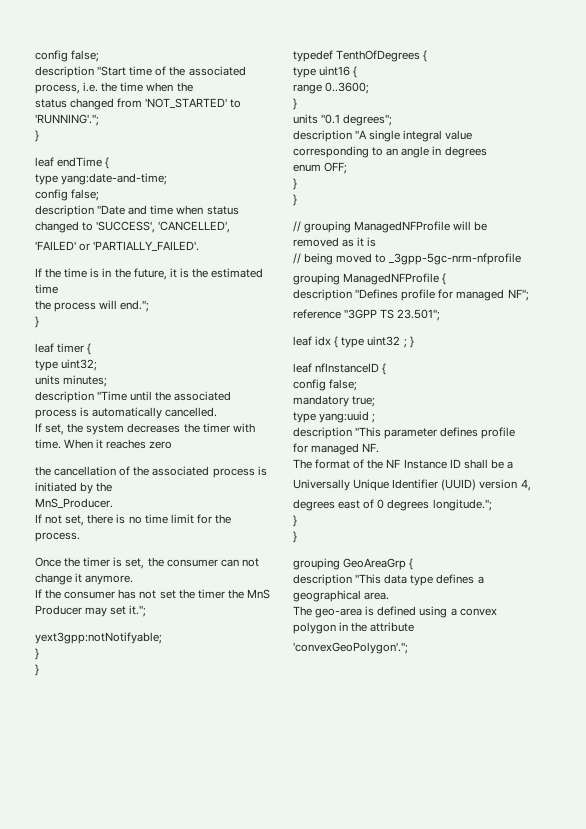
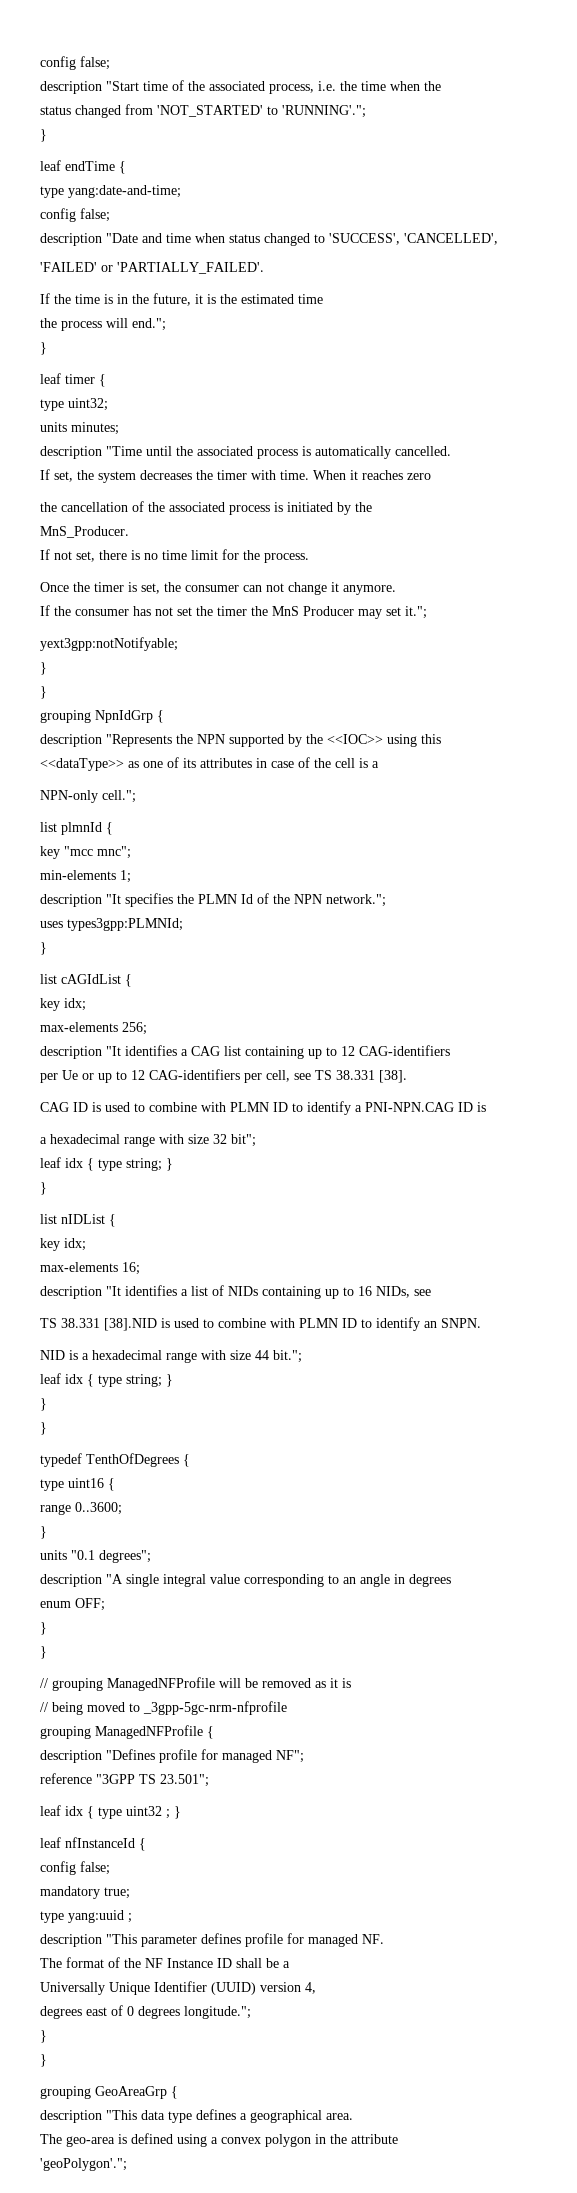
(39, 670) none -> [40,710,164,723] [40,734,441,747] [40,757,379,771] [40,790,136,803] [40,822,113,835] [40,846,131,859] [40,870,131,883] [40,893,386,907] [40,918,183,931] [40,942,47,955] [40,974,132,987] [40,998,86,1011] [40,1022,147,1035] [40,1045,450,1059] [40,1069,407,1083] [40,1101,486,1115] [40,1134,256,1147] [40,1157,173,1171] [40,1182,47,1195] [40,1214,116,1227] [40,1238,86,1251] [40,1262,140,1275] [40,1285,431,1299] [40,1317,481,1331] [40,1350,302,1363] [40,1373,173,1387] [40,1398,47,1411] [40,1422,47,1435] // grouping NpnIdGrp { // description "Represents the NPN supported by the <<IOC>> using this // <<dataType>> as one of its attributes in case of the cell is a // NPN-only cell."; // list plmnId { // key "mcc mnc"; // min-elements 1; // description "It specifies the PLMN Id of the NPN network."; // uses types3gpp:PLMNId; // } // list cAGIdList { // key idx; // max-elements 256; // description "It identifies a CAG list containing up to 12 CAG-identifiers // per Ue or up to 12 CAG-identifiers per cell, see TS 38.331 [38]. // CAG ID is used to combine with PLMN ID to identify a PNI-NPN.CAG ID is // a hexadecimal range with size 32 bit"; // leaf idx { type string; } // } // list nIDList { // key idx; // max-elements 16; // description "It identifies a list of NIDs containing up to 16 NIDs, see // TS 38.331 [38].NID is used to combine with PLMN ID to identify an SNPN. // NID is a hexadecimal range with size 44 bit."; // leaf idx { type string; } // } // }
[315,363,380,373] nfInstanceID -> [65,1837,135,1848] nfInstanceId
[293,642,408,654] 'convexGeoPolygon'."; -> [40,2158,127,2171] 'geoPolygon'.";

